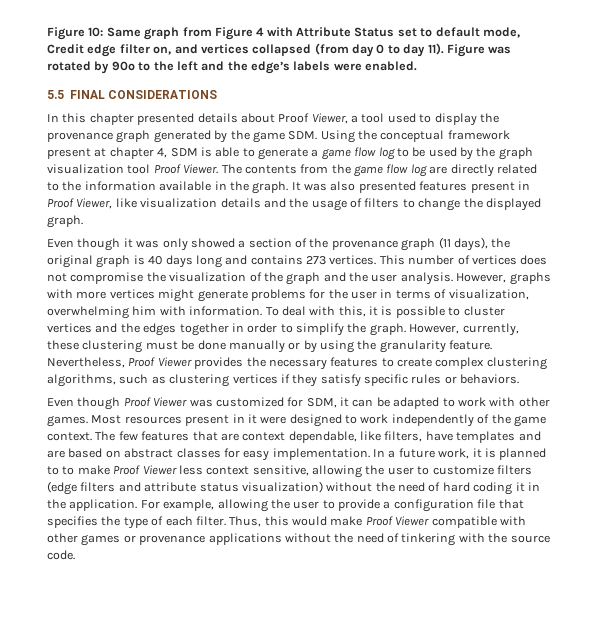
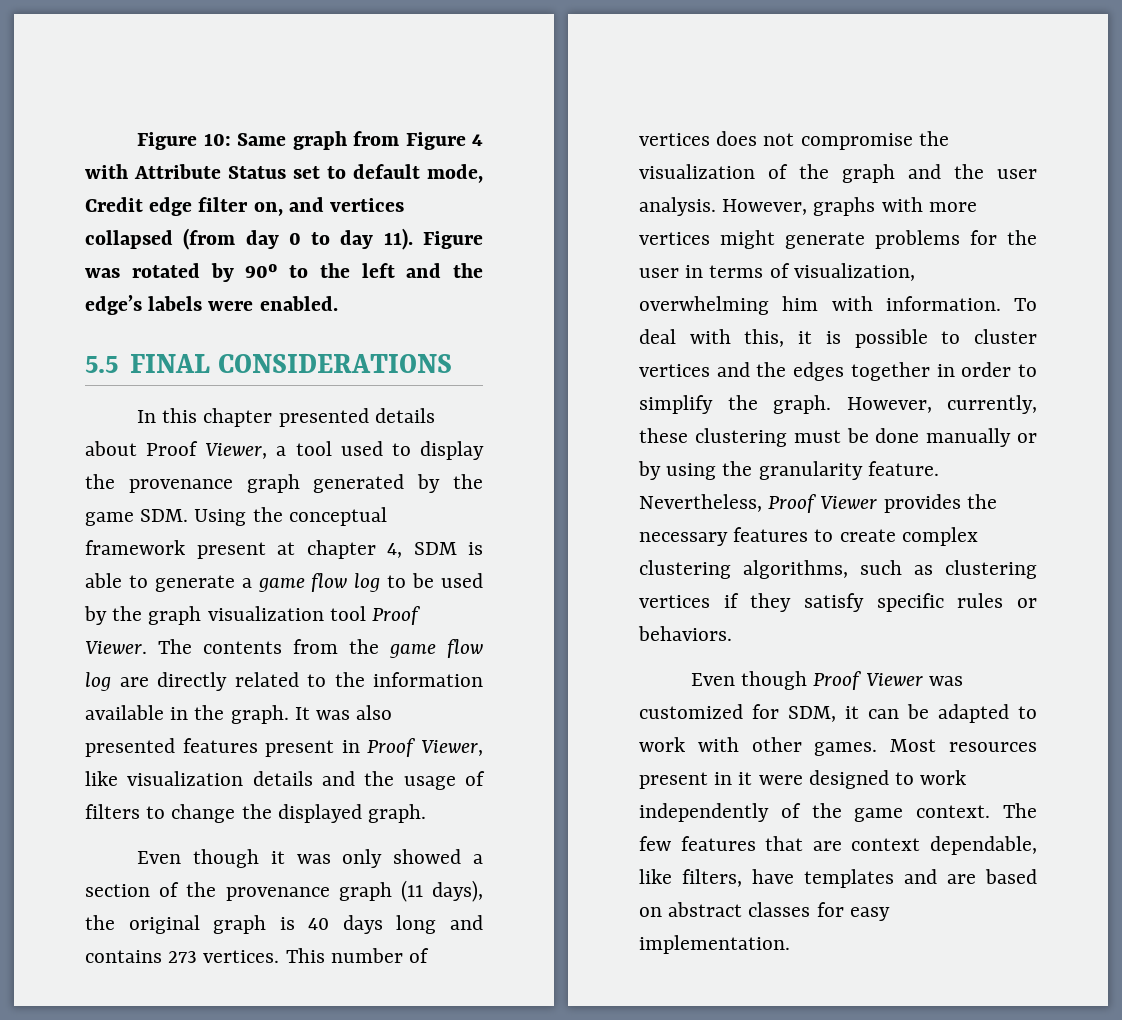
[373,448,547,460] [47,465,532,478] [47,481,540,495] [47,499,524,512] [47,516,526,529] [47,533,550,546] [47,550,75,560] In a future work, it is planned to to make Proof Viewer less context sensitive, allowing the user to customize filters (edge filters and attribute status visualization) without the need of hard coding it in the application. For example, allowing the user to provide a configuration file that specifies the type of each filter. Thus, this would make Proof Viewer compatible with other games or provenance applications without the need of tinkering with the source code. -> (790, 944) none

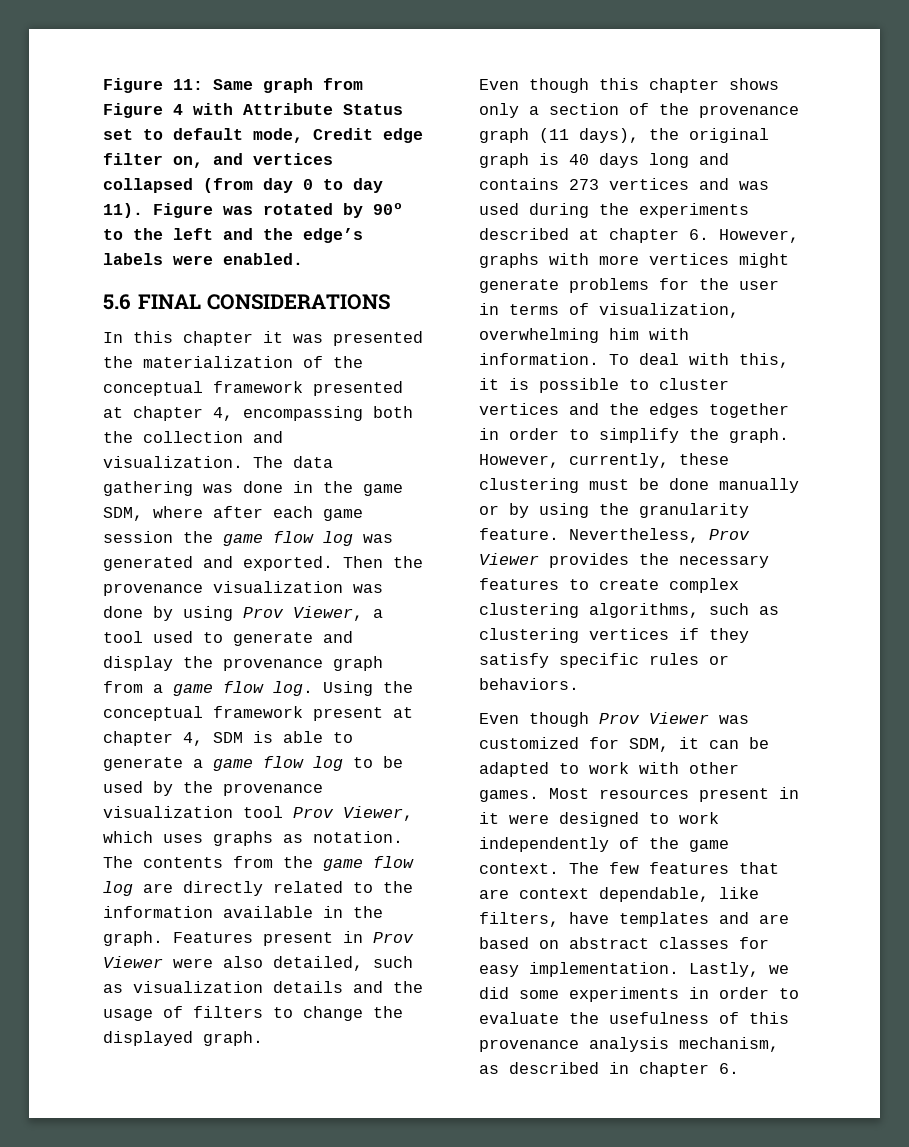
[137,132,231,150] Figure 10: -> [103,78,203,93] Figure 11:
[85,356,118,373] 5.5 -> [103,294,131,310] 5.6
[278,408,435,427] [85,441,199,456] presented details about Proof -> [263,331,423,346] [103,356,363,368] [103,381,403,396] [103,406,413,421] [103,431,283,443] [103,456,333,468] [103,481,403,496] [103,506,363,521] [103,531,393,546] [103,556,423,571] [103,581,383,596] [103,606,284,621] it was presented the materialization of the conceptual framework presented at chapter 4, encompassing both the collection and visualization. The data gathering was done in the game SDM, where after each game session the game flow log was generated and exported. Then the provenance visualization was done by using Prov
(411, 449) none -> [233,631,353,646] generate and
[313,474,484,493] [85,509,189,526] generated by the game SDM. -> [103,681,313,696] from a game flow log.
[148,606,202,625] graph -> [223,783,323,796] provenance
[372,606,421,625] [85,641,147,654] Proof Viewer. -> [293,806,413,821] [103,831,403,846] Prov Viewer, which uses graphs as notation.
[294,705,393,720] [85,738,484,757] [85,771,118,786] It was also presented features present in Proof Viewer, like -> [173,931,414,946] [103,956,413,971] [103,984,123,993] Features present in Prov Viewer were also detailed, such as
[270,849,462,868] it was only showed -> [599,78,779,93] [479,103,519,118] this chapter shows only
[203,948,430,963] [639,131,949,150] [639,164,1037,183] [639,197,716,216] vertices. This number of vertices does not compromise the visualization of the graph and the user analysis. -> [609,178,769,190] [479,203,749,218] [479,228,709,243] vertices and was used during the experiments described at chapter 6.
[768,494,817,513] Proof -> [709,529,750,540] Prov
[813,671,862,690] Proof -> [599,713,640,724] Prov
(790, 944) none -> [689,962,789,977] [479,987,799,1002] [479,1012,789,1024] [479,1037,779,1052] [479,1062,739,1077] Lastly, we did some experiments in order to evaluate the usefulness of this provenance analysis mechanism, as described in chapter 6.

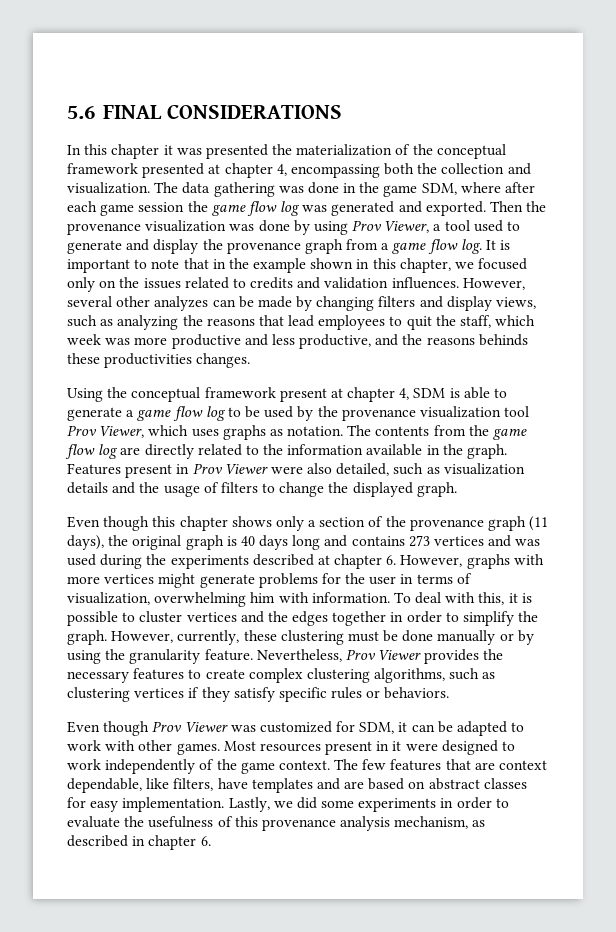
[103,78,363,93] [103,103,403,118] [103,128,423,143] [103,153,333,168] [103,178,383,193] [103,203,403,218] [103,228,363,243] [103,253,303,265] Figure 11: Same graph from Figure 4 with Attribute Status set to default mode, Credit edge filter on, and vertices collapsed (from day 0 to day 11). Figure was rotated by 90º to the left and the edge’s labels were enabled. // -> (67, 112) none
(313, 688) none -> [486,240,511,250] [67,258,528,273] [67,277,525,292] [67,296,537,311] [67,315,536,330] [67,334,528,349] [67,353,251,368] It is important to note that in the example shown in this chapter, we focused only on the issues related to credits and validation influences. However, several other analyzes can be made by changing filters and display views, such as analyzing the reasons that lead employees to quit the staff, which week was more productive and less productive, and the reasons behinds these productivities changes. //

